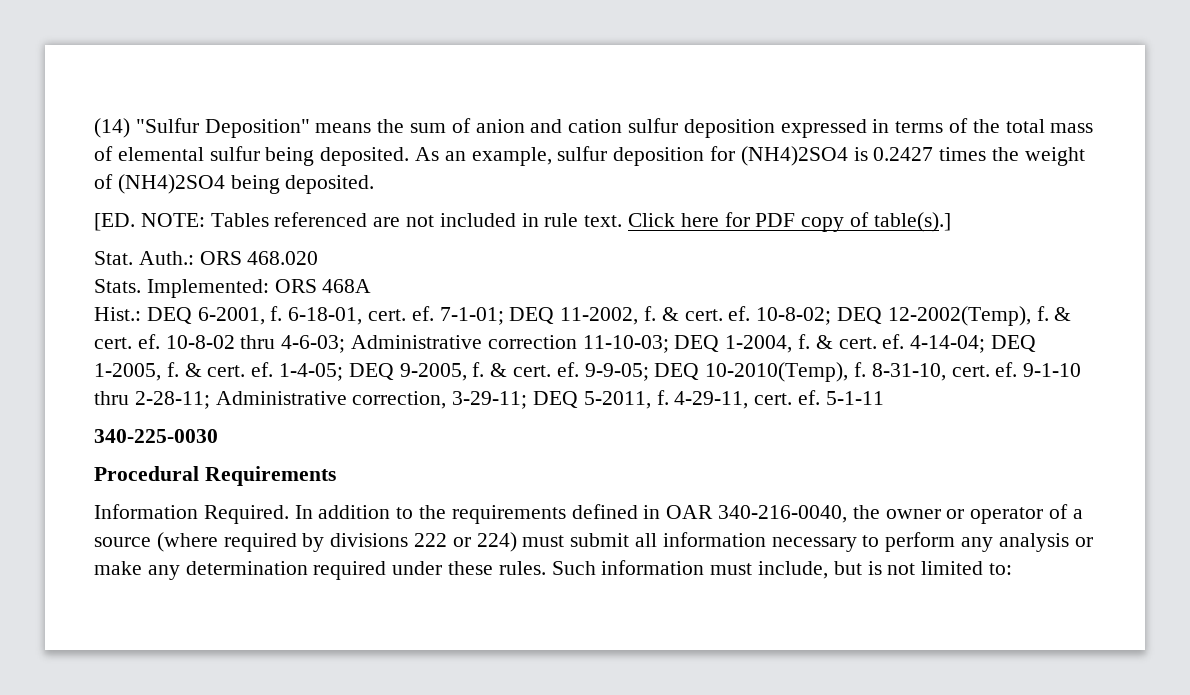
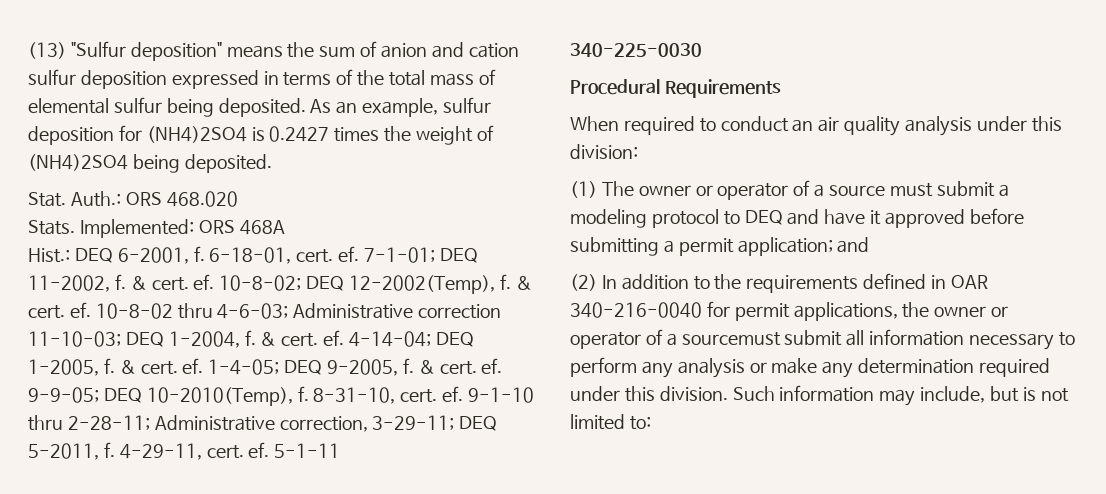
[94,118,310,138] (14) "Sulfur Deposition" -> [28,41,222,61] (13) "Sulfur deposition"
[94,212,951,232] // [ED. NOTE: Tables referenced are not included in rule text. Click here for PDF copy of table(s).] -> (272, 163) none
[94,504,289,524] Information Required. -> [570,116,1062,136] [570,144,638,159] [570,180,1009,200] [570,208,1024,228] [570,237,870,256] [570,274,597,291] When required to conduct an air quality analysis under this division: // (1) The owner or operator of a source must submit a modeling protocol to DEQ and have it approved before submitting a permit application; and // (2)
[718,505,848,523] 340-216-0040, -> [570,301,898,321] 340-216-0040 for permit applications,
[94,532,565,552] source (where required by divisions 222 or 224) must -> [681,332,781,346] sourcemust
[448,561,546,575] these rules. -> [624,386,728,402] this division.
[710,563,753,575] must -> [879,389,916,406] may

